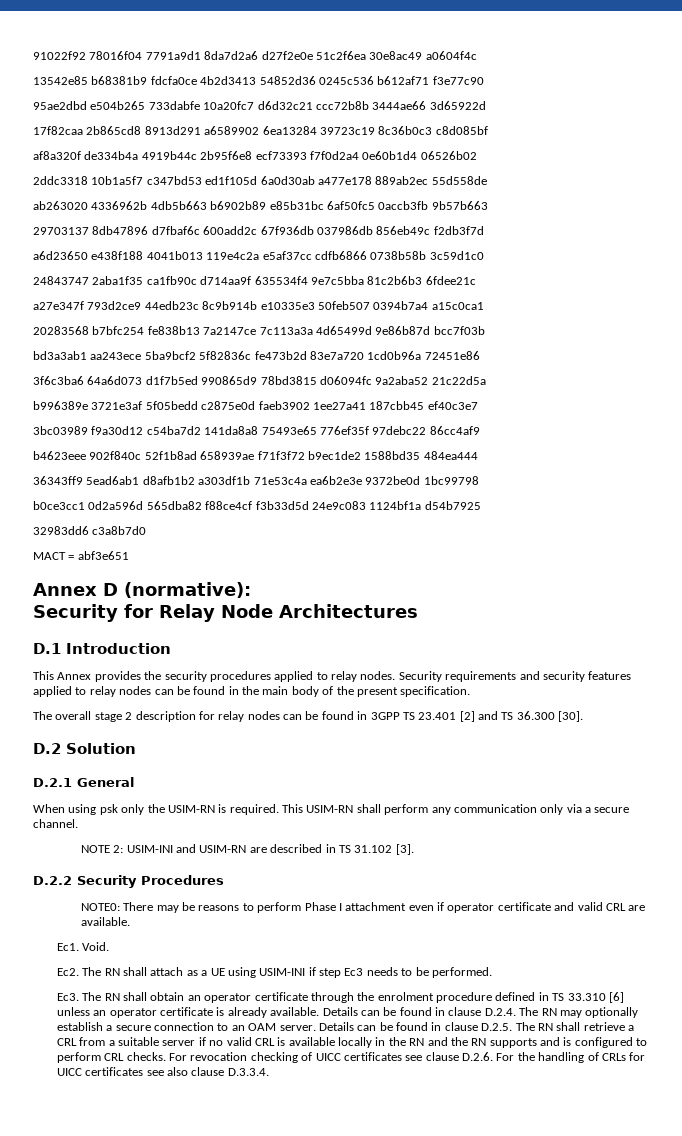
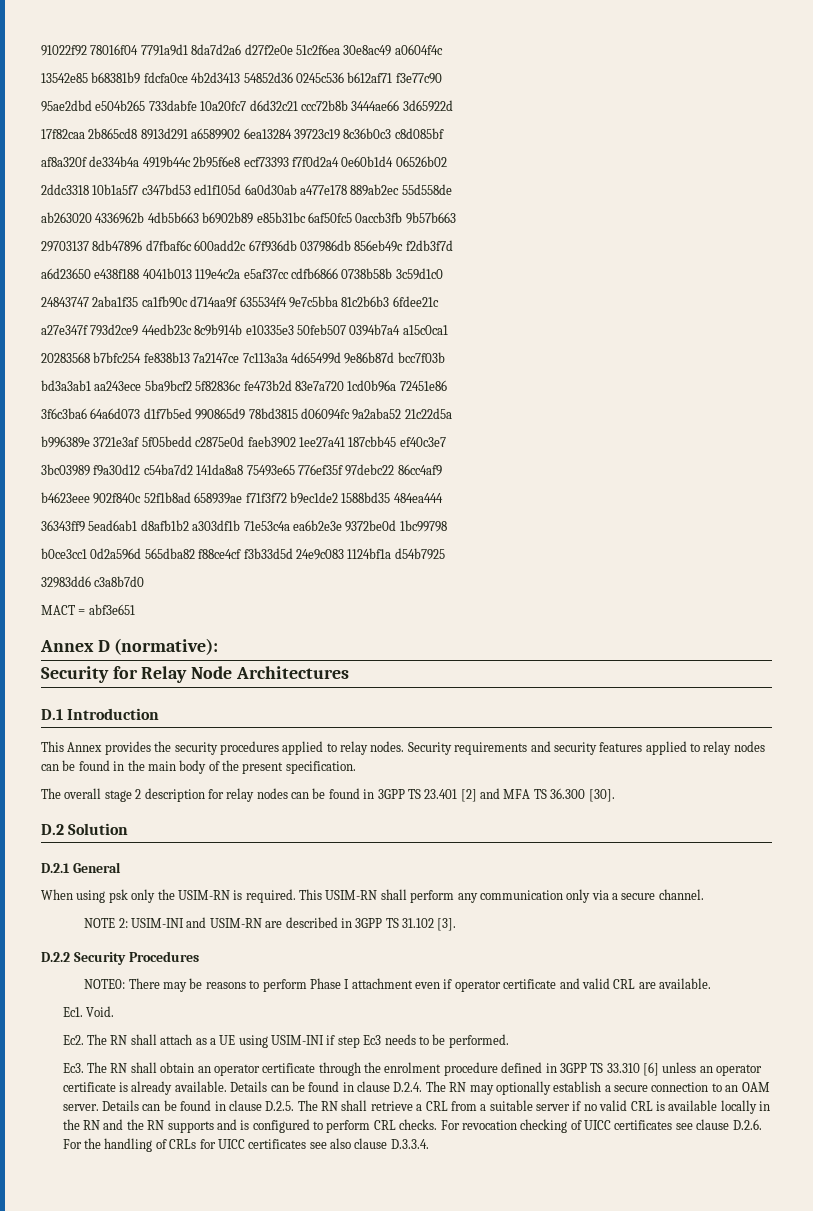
(498, 715) none -> [503,789,531,799] MFA
(336, 848) none -> [355,918,383,928] 3GPP
(549, 996) none -> [559,1063,587,1073] 3GPP

